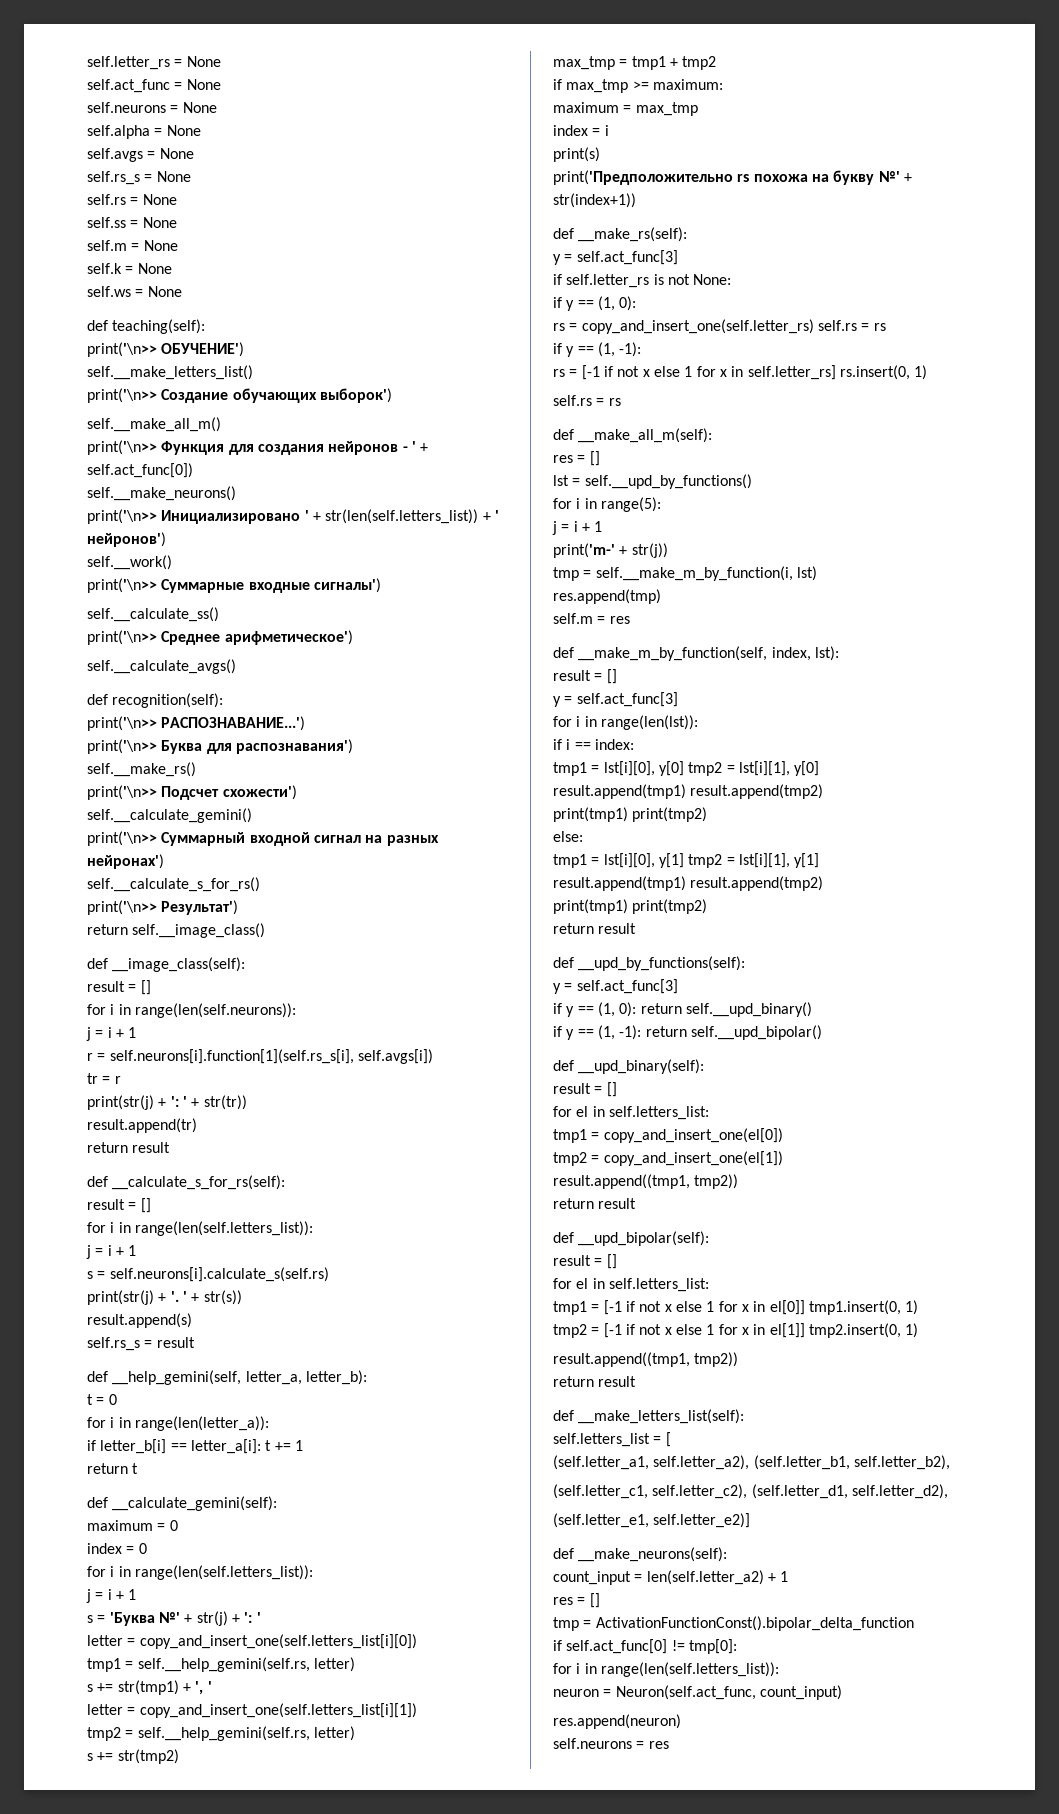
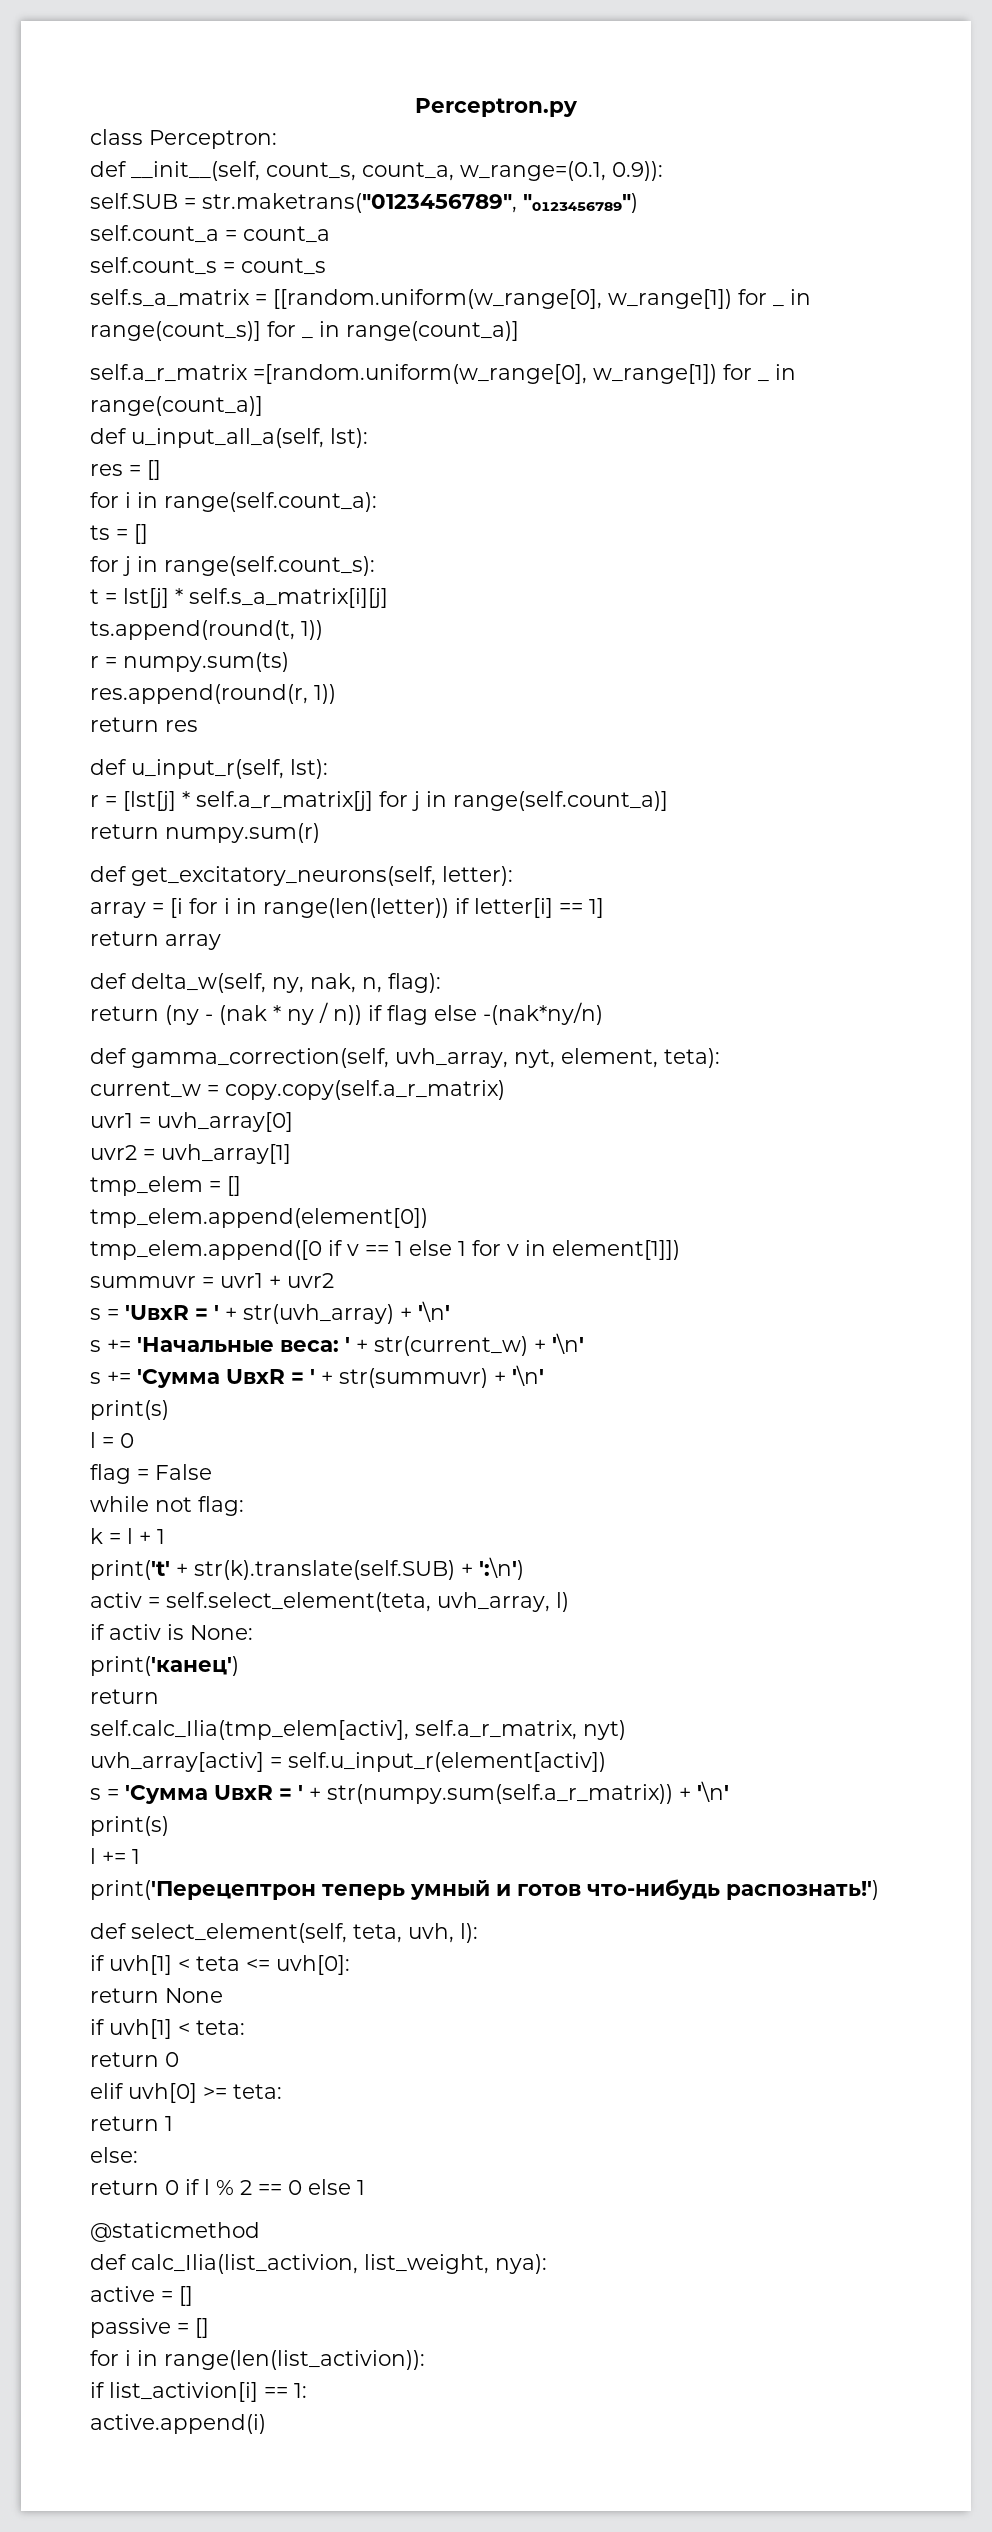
[87,56,221,70] [87,79,221,93] [87,102,217,113] [87,125,201,139] [87,148,194,162] [87,171,191,185] [87,194,177,205] [87,217,177,228] [87,240,178,251] [87,263,172,274] [87,286,182,297] [87,319,206,334] [87,342,245,357] [87,365,253,380] [87,388,392,403] [87,417,221,432] [87,440,429,455] [87,463,193,478] [87,486,236,501] [87,509,499,524] [87,532,166,547] [87,555,172,570] [87,578,381,593] [87,607,219,622] [87,630,353,645] [87,659,236,674] [87,693,224,708] [87,716,306,731] [87,739,353,754] [87,762,196,777] [87,785,297,800] [87,808,252,823] [87,831,439,846] [87,854,164,869] [87,877,260,892] [87,900,239,915] [87,923,266,938] [87,957,246,972] [87,980,151,995] [87,1003,296,1018] [86,1027,137,1041] [87,1049,433,1064] [87,1073,121,1084] [87,1095,247,1110] [87,1118,197,1133] [87,1142,171,1153] [87,1175,286,1190] [87,1198,151,1213] [87,1221,313,1236] [86,1245,137,1259] [87,1267,329,1282] [87,1290,242,1305] [87,1313,192,1328] [87,1337,195,1351] [87,1370,367,1385] [87,1394,117,1405] [87,1416,269,1431] [87,1439,303,1454] [87,1463,139,1474] [87,1496,278,1511] [87,1520,178,1531] [87,1543,147,1554] [87,1565,313,1580] [86,1589,137,1603] [87,1611,261,1626] [87,1634,417,1649] [87,1657,355,1672] [87,1680,212,1695] [87,1703,417,1718] [87,1726,355,1741] [87,1749,179,1764] [553,56,717,70] [553,79,723,93] [553,102,698,116] [553,125,609,136] [553,147,600,162] [553,170,912,185] [553,193,636,208] [553,227,688,242] [553,250,678,265] [553,274,732,288] [553,296,637,311] [553,319,886,334] [553,342,642,357] [553,365,928,380] [553,395,621,406] [553,428,713,443] [553,451,600,466] [553,474,752,489] [553,497,661,512] [552,521,603,535] [553,543,668,558] [553,566,817,581] [553,589,661,604] [553,613,630,624] [553,646,839,661] [553,669,617,684] [553,692,678,707] [553,715,698,730] [553,739,634,750] [553,761,820,776] [553,784,824,799] [553,807,708,822] [553,831,583,842] [553,853,820,868] [553,876,824,891] [553,899,708,914] [553,923,637,934] [553,956,746,971] [553,979,678,994] [553,1002,812,1017] [553,1025,822,1040] [553,1059,705,1074] [553,1082,617,1097] [553,1106,709,1120] [553,1128,783,1143] [553,1151,783,1166] [553,1174,739,1189] [553,1198,637,1209] [553,1231,710,1246] [553,1254,617,1269] [553,1278,709,1292] [553,1300,919,1315] [553,1323,919,1338] [553,1352,739,1367] [553,1376,637,1387] [553,1409,745,1424] [553,1432,671,1447] [553,1455,950,1470] [553,1484,948,1499] [553,1513,751,1528] [553,1547,728,1562] [553,1570,789,1585] [553,1593,600,1608] [553,1616,914,1631] [553,1639,737,1654] [553,1662,779,1677] [553,1685,842,1700] [553,1714,681,1729] [553,1738,669,1749] self.letter_rs = None // self.act_func = None // self.neurons = None // self.alpha = None // self.avgs = None // self.rs_s = None // self.rs = None // self.ss = None // self.m = None // self.k = None // self.ws = None // def teaching(self): // print('\n>> ОБУЧЕНИЕ') // self.__make_letters_list() // print('\n>> Создание обучающих выборок') // self.__make_all_m() // print('\n>> Функция для создания нейронов - ' + self.act_func[0]) // self.__make_neurons() // print('\n>> Инициализировано ' + str(len(self.letters_list)) + ' нейронов') // self.__work() // print('\n>> Суммарные входные сигналы') // self.__calculate_ss() // print('\n>> Среднее арифметическое') // self.__calculate_avgs() // def recognition(self): // print('\n>> РАСПОЗНАВАНИЕ...') // print('\n>> Буква для распознавания') // self.__make_rs() // print('\n>> Подсчет схожести') // self.__calculate_gemini() // print('\n>> Суммарный входной сигнал на разных нейронах') // self.__calculate_s_for_rs() // print('\n>> Результат') // return self.__image_class() // def __image_class(self): // result = [] // for i in range(len(self.neurons)): // j = i + 1 // r = self.neurons[i].function[1](self.rs_s[i], self.avgs[i]) // tr = r // print(str(j) + ': ' + str(tr)) // result.append(tr) // return result // def __calculate_s_for_rs(self): // result = [] // for i in range(len(self.letters_list)): // j = i + 1 // s = self.neurons[i].calculate_s(self.rs) // print(str(j) + '. ' + str(s)) // result.append(s) // self.rs_s = result // def __help_gemini(self, letter_a, letter_b): // t = 0 // for i in range(len(letter_a)): // if letter_b[i] == letter_a[i]: t += 1 // return t // def __calculate_gemini(self): // maximum = 0 // index = 0 // for i in range(len(self.letters_list)): // j = i + 1 // s = 'Буква №' + str(j) + ': ' // letter = copy_and_insert_one(self.letters_list[i][0]) // tmp1 = self.__help_gemini(self.rs, letter) // s += str(tmp1) + ', ' // letter = copy_and_insert_one(self.letters_list[i][1]) // tmp2 = self.__help_gemini(self.rs, letter) // s += str(tmp2) // max_tmp = tmp1 + tmp2 // if max_tmp >= maximum: // maximum = max_tmp // index = i // print(s) // print('Предположительно rs похожа на букву №' + str(index+1)) // def __make_rs(self): // y = self.act_func[3] // if self.letter_rs is not None: // if y == (1, 0): // rs = copy_and_insert_one(self.letter_rs) self.rs = rs // if y == (1, -1): // rs = [-1 if not x else 1 for x in self.letter_rs] rs.insert(0, 1) // self.rs = rs // def __make_all_m(self): // res = [] // lst = self.__upd_by_functions() // for i in range(5): // j = i + 1 // print('m-' + str(j)) // tmp = self.__make_m_by_function(i, lst) // res.append(tmp) // self.m = res // def __make_m_by_function(self, index, lst): // result = [] // y = self.act_func[3] // for i in range(len(lst)): // if i == index: // tmp1 = lst[i][0], y[0] tmp2 = lst[i][1], y[0] // result.append(tmp1) result.append(tmp2) // print(tmp1) print(tmp2) // else: // tmp1 = lst[i][0], y[1] tmp2 = lst[i][1], y[1] // result.append(tmp1) result.append(tmp2) // print(tmp1) print(tmp2) // return result // def __upd_by_functions(self): // y = self.act_func[3] // if y == (1, 0): return self.__upd_binary() // if y == (1, -1): return self.__upd_bipolar() // def __upd_binary(self): // result = [] // for el in self.letters_list: // tmp1 = copy_and_insert_one(el[0]) // tmp2 = copy_and_insert_one(el[1]) // result.append((tmp1, tmp2)) // return result // def __upd_bipolar(self): // result = [] // for el in self.letters_list: // tmp1 = [-1 if not x else 1 for x in el[0]] tmp1.insert(0, 1) // tmp2 = [-1 if not x else 1 for x in el[1]] tmp2.insert(0, 1) // result.append((tmp1, tmp2)) // return result // def __make_letters_list(self): // self.letters_list = [ // (self.letter_a1, self.letter_a2), (self.letter_b1, self.letter_b2), // (self.letter_c1, self.letter_c2), (self.letter_d1, self.letter_d2), // (self.letter_e1, self.letter_e2)] // def __make_neurons(self): // count_input = len(self.letter_a2) + 1 // res = [] // tmp = ActivationFunctionConst().bipolar_delta_function // if self.act_func[0] != tmp[0]: // for i in range(len(self.letters_list)): // neuron = Neuron(self.act_func, count_input) // res.append(neuron) // self.neurons = res -> [415,98,578,117] [90,129,277,149] [90,161,663,181] [90,193,638,213] [90,225,330,243] [90,257,326,275] [90,289,767,309] [773,305,784,307] [790,289,811,305] [90,321,296,341] [302,337,313,339] [319,321,519,341] [90,364,752,384] [758,380,769,382] [775,364,796,380] [90,396,263,416] [90,428,368,448] [90,460,161,480] [90,492,377,512] [90,524,148,544] [90,556,375,576] [90,588,388,608] [90,620,323,640] [90,652,289,672] [90,684,336,704] [90,717,198,732] [90,759,328,779] [90,791,668,811] [90,823,320,843] [90,866,513,886] [90,898,604,918] [90,931,221,950] [90,973,441,993] [90,1002,603,1025] [90,1048,720,1068] [90,1080,505,1100] [90,1112,293,1132] [90,1144,291,1164] [90,1176,241,1196] [90,1208,428,1228] [90,1240,680,1260] [90,1273,334,1288] [90,1301,450,1324] [90,1333,584,1356] [90,1365,544,1388] [90,1400,169,1420] [90,1432,134,1448] [90,1464,212,1484] [90,1496,244,1516] [90,1528,165,1544] [90,1557,524,1580] [90,1592,569,1612] [90,1624,253,1640] [90,1656,239,1676] [90,1689,159,1704] [90,1720,626,1740] [90,1752,606,1772] [90,1781,729,1804] [90,1816,169,1836] [90,1848,140,1864] [90,1879,879,1900] [90,1923,478,1943] [90,1955,350,1975] [90,1988,223,2003] [90,2019,245,2039] [90,2052,179,2067] [90,2083,282,2103] [90,2116,173,2131] [90,2147,138,2163] [90,2179,365,2195] [90,2222,260,2242] [90,2254,547,2274] [90,2286,193,2306] [90,2318,209,2338] [90,2350,425,2370] [90,2382,307,2402] [90,2414,266,2434] Perceptron.py // class Perceptron: // def __init__(self, count_s, count_a, w_range=(0.1, 0.9)): // self.SUB = str.maketrans("0123456789", "₀₁₂₃₄₅₆₇₈₉") // self.count_a = count_a // self.count_s = count_s // self.s_a_matrix = [[random.uniform(w_range[0], w_range[1]) for _ in range(count_s)] for _ in range(count_a)] // self.a_r_matrix =[random.uniform(w_range[0], w_range[1]) for _ in range(count_a)] // def u_input_all_a(self, lst): // res = [] // for i in range(self.count_a): // ts = [] // for j in range(self.count_s): // t = lst[j] * self.s_a_matrix[i][j] // ts.append(round(t, 1)) // r = numpy.sum(ts) // res.append(round(r, 1)) // return res // def u_input_r(self, lst): // r = [lst[j] * self.a_r_matrix[j] for j in range(self.count_a)] // return numpy.sum(r) // def get_excitatory_neurons(self, letter): // array = [i for i in range(len(letter)) if letter[i] == 1] // return array // def delta_w(self, ny, nak, n, flag): // return (ny - (nak * ny / n)) if flag else -(nak*ny/n) // def gamma_correction(self, uvh_array, nyt, element, teta): // current_w = copy.copy(self.a_r_matrix) // uvr1 = uvh_array[0] // uvr2 = uvh_array[1] // tmp_elem = [] // tmp_elem.append(element[0]) // tmp_elem.append([0 if v == 1 else 1 for v in element[1]]) // summuvr = uvr1 + uvr2 // s = 'UвхR = ' + str(uvh_array) + '\n' // s += 'Начальные веса: ' + str(current_w) + '\n' // s += 'Сумма UвхR = ' + str(summuvr) + '\n' // print(s) // l = 0 // flag = False // while not flag: // k = l + 1 // print('t' + str(k).translate(self.SUB) + ':\n') // activ = self.select_element(teta, uvh_array, l) // if activ is None: // print('канец') // return // self.calc_Ilia(tmp_elem[activ], self.a_r_matrix, nyt) // uvh_array[activ] = self.u_input_r(element[activ]) // s = 'Сумма UвхR = ' + str(numpy.sum(self.a_r_matrix)) + '\n' // print(s) // l += 1 // print('Перецептрон теперь умный и готов что-нибудь распознать!') // def select_element(self, teta, uvh, l): // if uvh[1] < teta <= uvh[0]: // return None // if uvh[1] < teta: // return 0 // elif uvh[0] >= teta: // return 1 // else: // return 0 if l % 2 == 0 else 1 // @staticmethod // def calc_Ilia(list_activion, list_weight, nya): // active = [] // passive = [] // for i in range(len(list_activion)): // if list_activion[i] == 1: // active.append(i)

